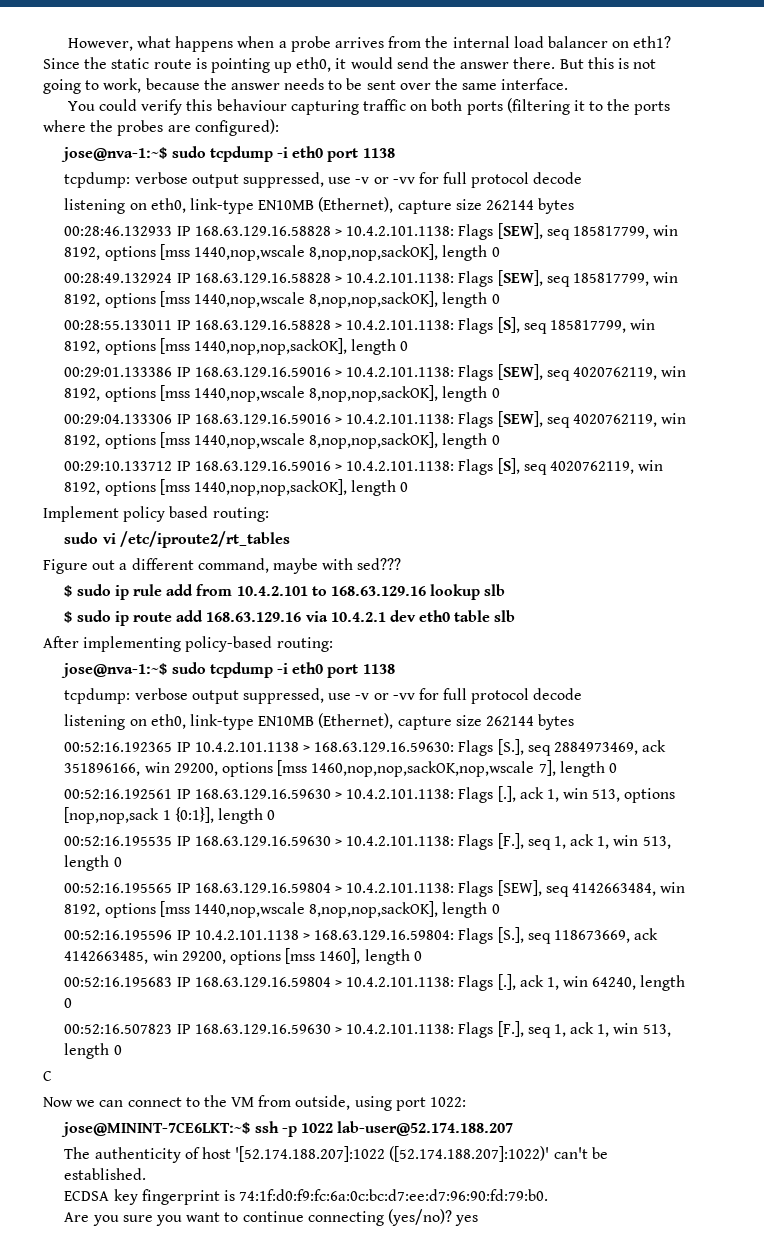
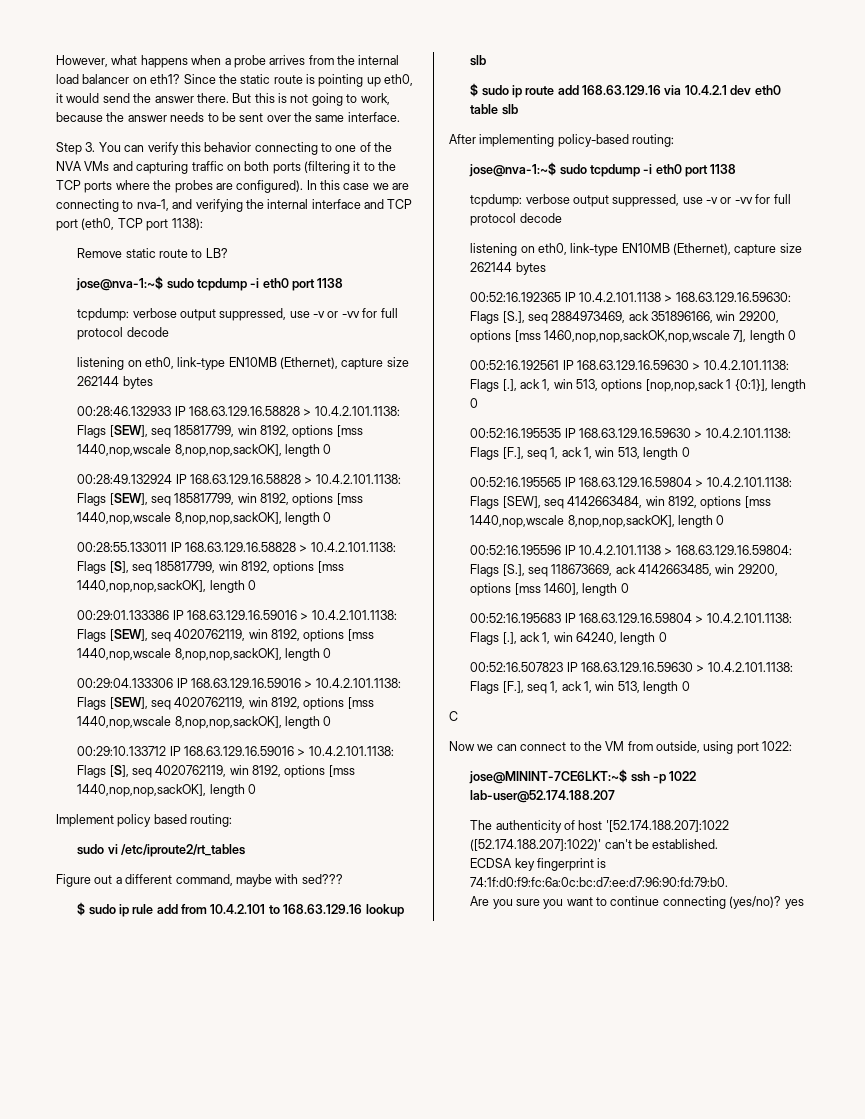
[67,99,287,115] You could verify this behaviour -> [56,142,393,155] [56,161,133,171] Step 3. You can verify this behavior connecting to one of the NVA VMs and
(631, 105) none -> [56,180,81,190] TCP
[194,119,279,136] configured): -> [236,180,410,193] [56,199,413,212] [56,218,203,231] [77,248,228,258] configured). In this case we are connecting to nva-1, and verifying the internal interface and TCP port (eth0, TCP port 1138): // Remove static route to LB?

